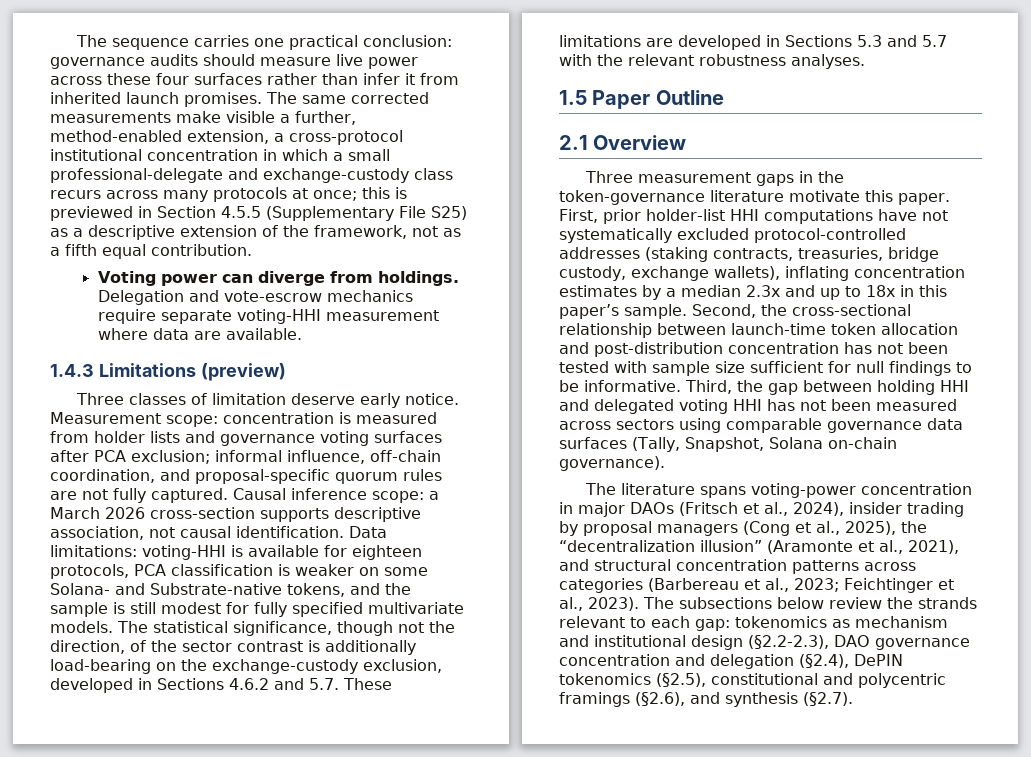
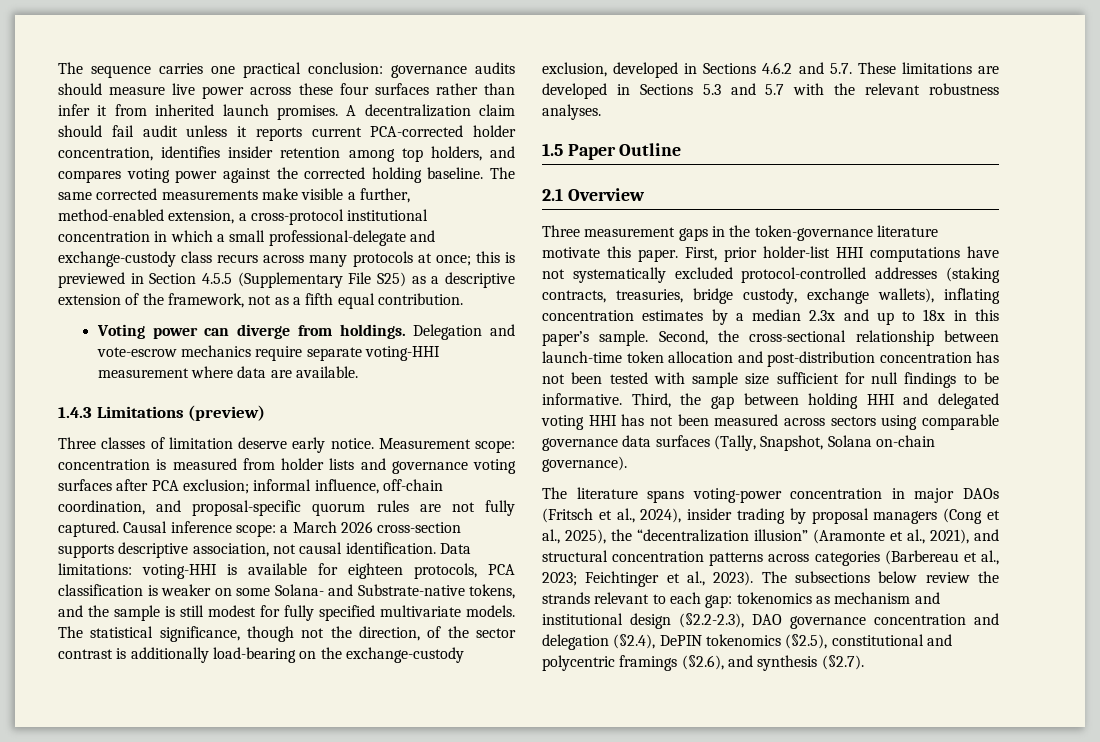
(262, 99) none -> [346,104,515,117] [58,125,516,141] [58,146,516,162] [58,167,484,183] A decentralization claim should fail audit unless it reports current PCA-corrected holder concentration, identifies insider retention among top holders, and compares voting power against the corrected holding baseline.

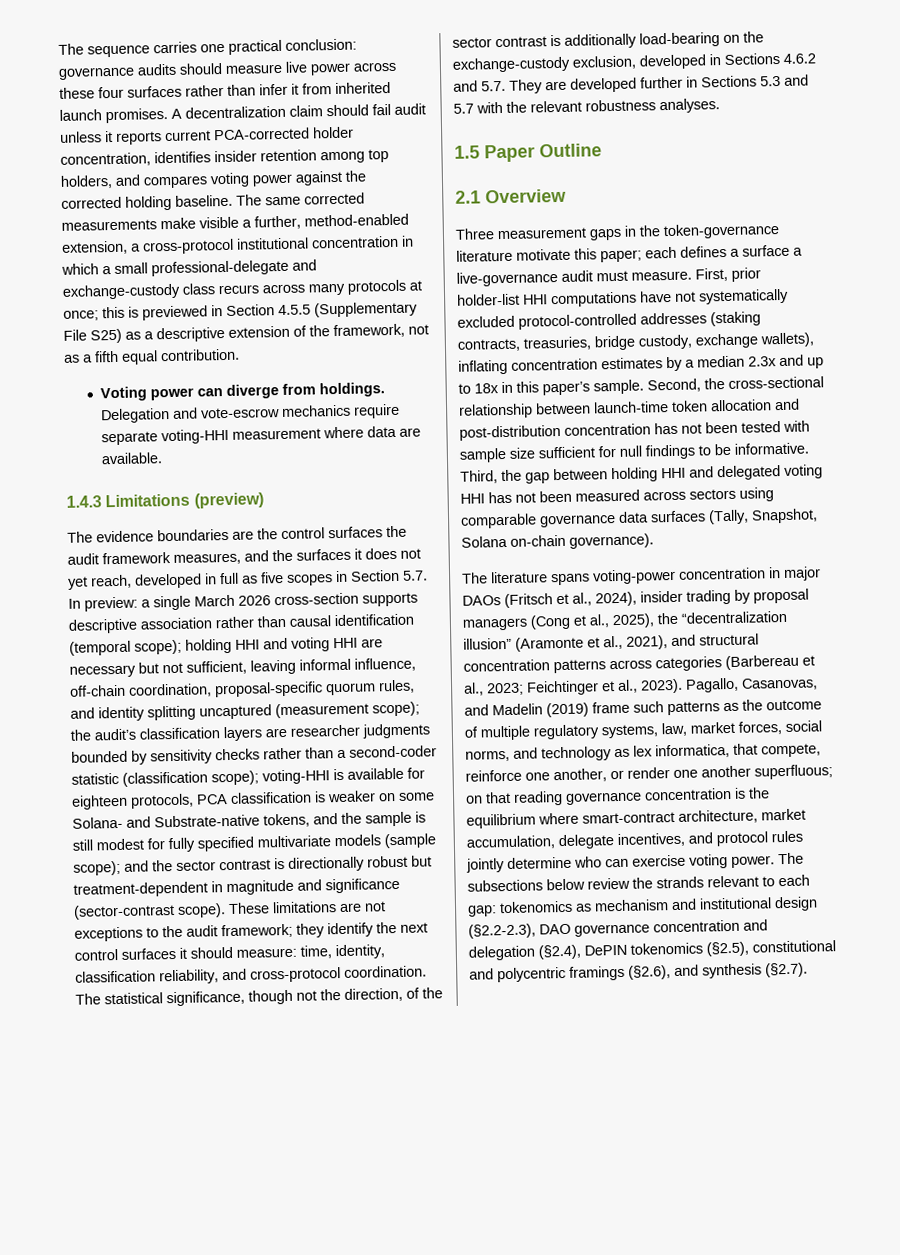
[58,437,515,453] [58,458,516,474] [58,479,443,494] [58,500,516,516] [58,521,289,537] Three classes of limitation deserve early notice. Measurement scope: concentration is measured from holder lists and governance voting surfaces after PCA exclusion; informal influence, off-chain coordination, and proposal-specific quorum rules are not fully captured. Causal inference scope: a -> [67,525,407,543] [67,547,421,565] [68,569,428,590] [68,595,191,612] The evidence boundaries are the control surfaces the audit framework measures, and the surfaces it does not yet reach, developed in full as five scopes in Section 5.7. In preview: a single
[192,542,471,557] [58,563,132,575] association, not causal identification. Data limitations: -> [140,613,414,630] [69,637,383,656] [69,657,416,678] [69,679,415,698] [70,701,420,722] [70,723,430,742] [71,745,437,765] [71,770,259,787] association rather than causal identification (temporal scope); holding HHI and voting HHI are necessary but not sufficient, leaving informal influence, off-chain coordination, proposal-specific quorum rules, and identity splitting uncaptured (measurement scope); the audit’s classification layers are researcher judgments bounded by sensitivity checks rather than a second-coder statistic (classification scope);
[466,605,515,617] models. -> [334,833,436,849] [73,855,432,876] [73,877,400,898] [73,901,386,920] [74,922,428,942] [74,944,385,961] [75,965,427,985] models (sample scope); and the sector contrast is directionally robust but treatment-dependent in magnitude and significance (sector-contrast scope). These limitations are not exceptions to the audit framework; they identify the next control surfaces it should measure: time, identity, classification reliability, and cross-protocol coordination.
[857,62,972,74] These limitations -> [509,79,543,94] They
(607, 91) none -> [640,76,683,89] further
[638,249,678,262] paper. -> [600,244,803,263] [456,270,692,287] paper; each defines a surface a live-governance audit must measure.
(754, 578) none -> [685,677,818,693] [464,699,822,718] [464,720,822,741] [465,743,821,762] [465,764,833,783] [466,787,770,806] [466,808,806,829] [466,830,803,850] [466,854,775,873] Pagallo, Casanovas, and Madelin (2019) frame such patterns as the outcome of multiple regulatory systems, law, market forces, social norms, and technology as lex informatica, that compete, reinforce one another, or render one another superfluous; on that reading governance concentration is the equilibrium where smart-contract architecture, market accumulation, delegate incentives, and protocol rules jointly determine who can exercise voting power.

